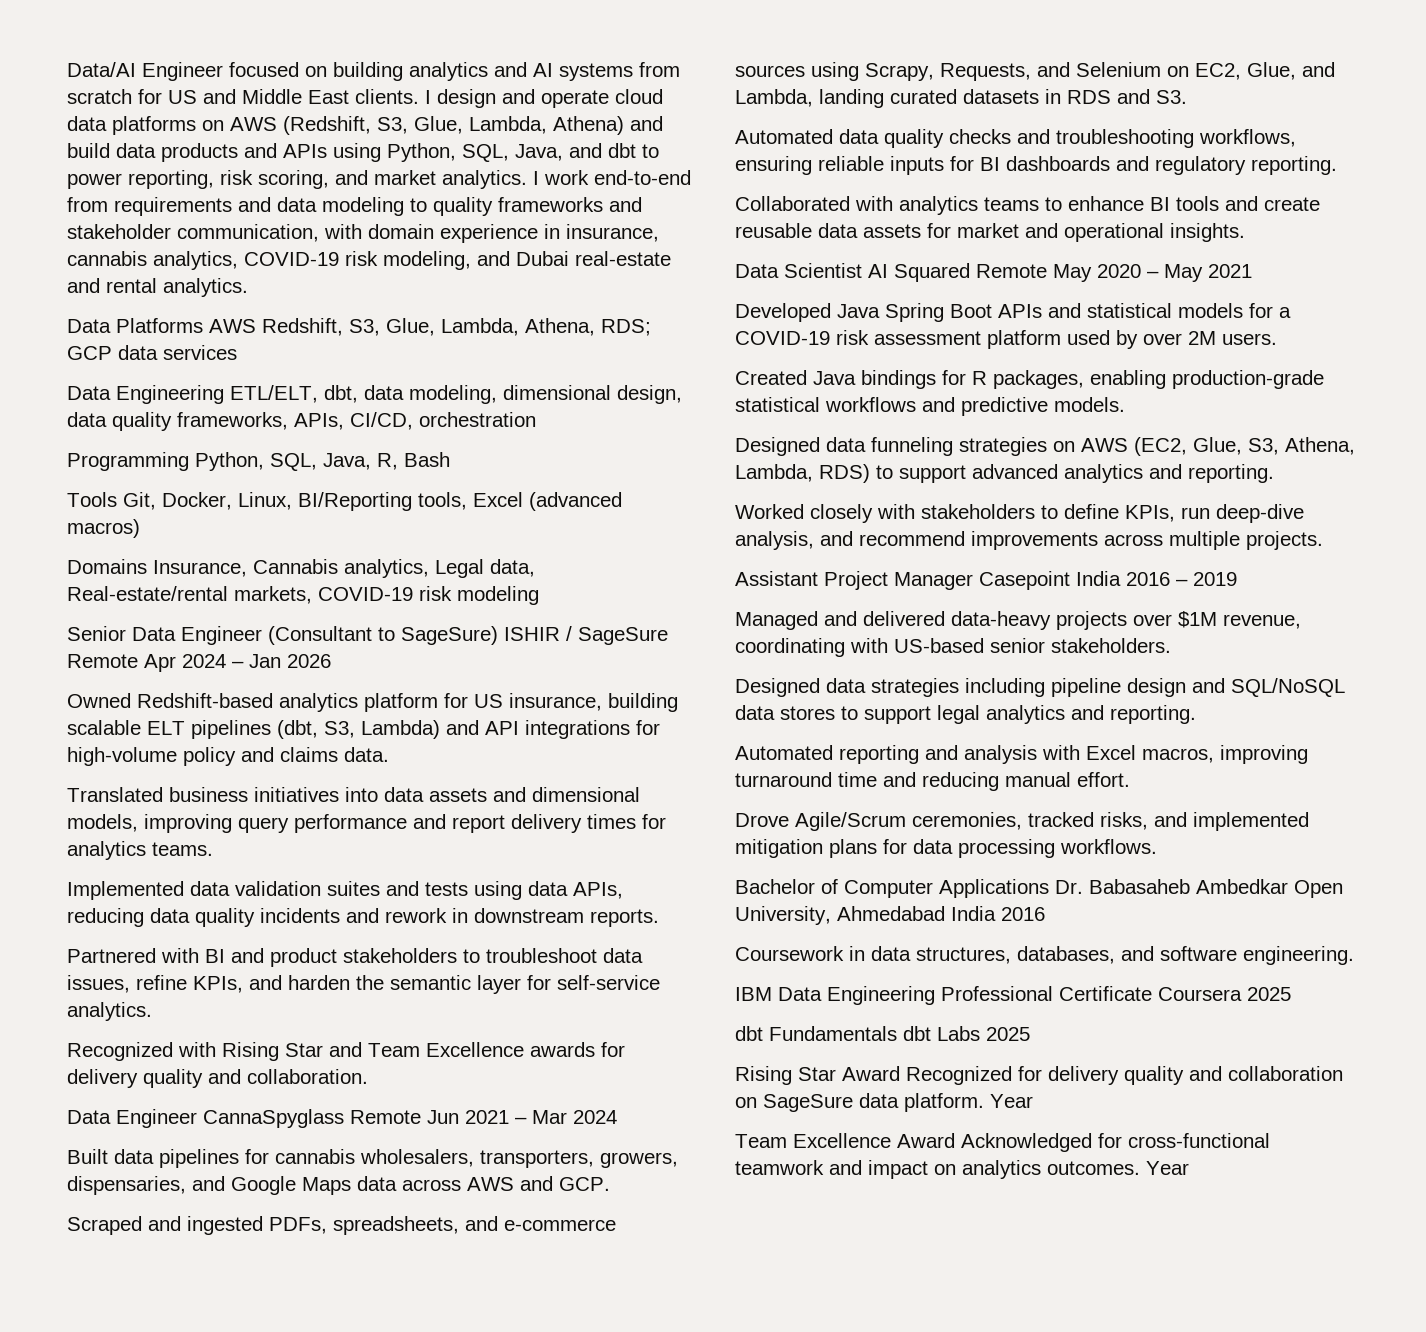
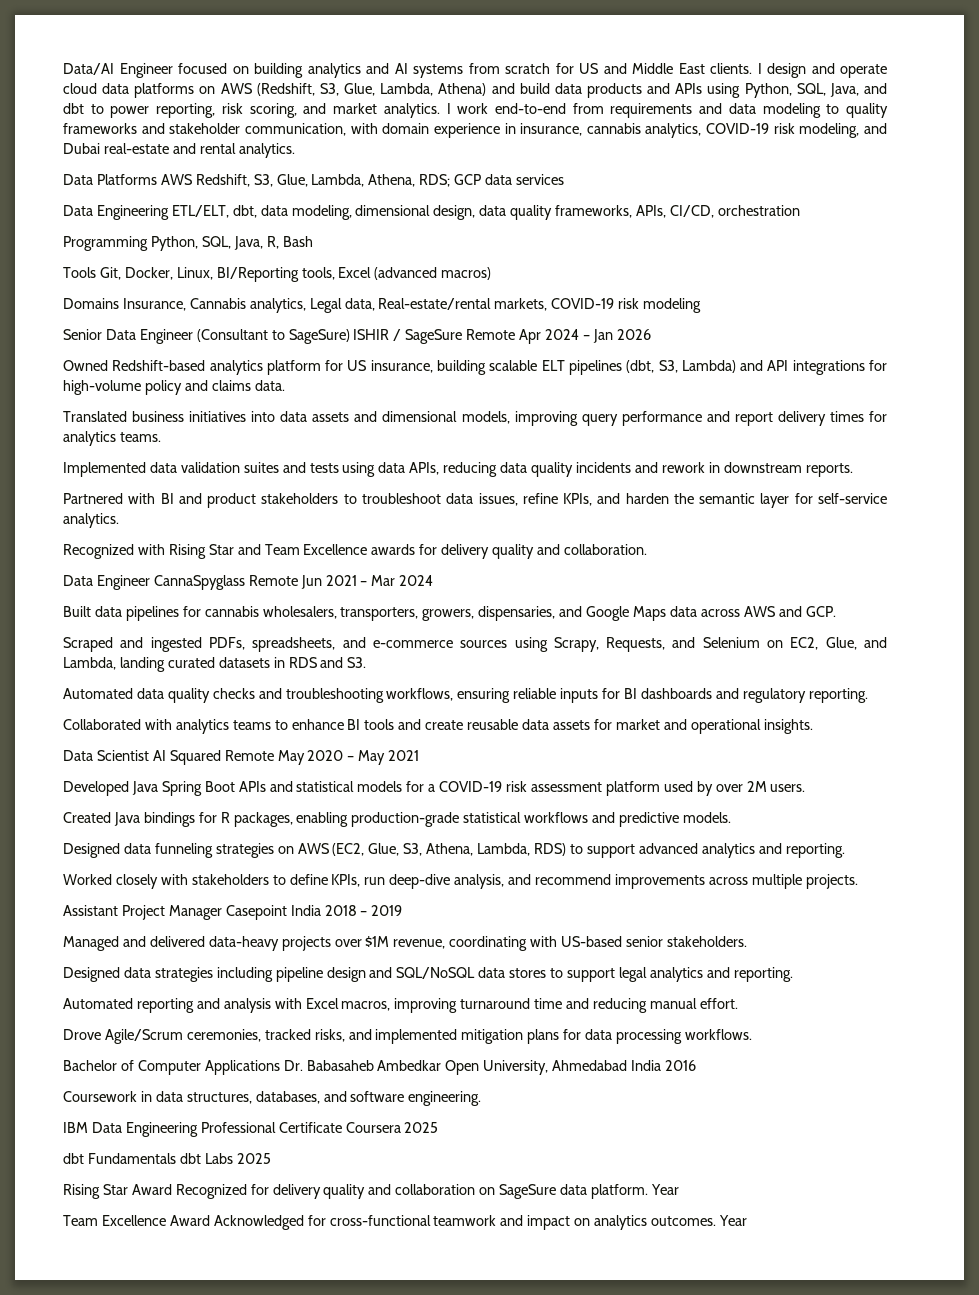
[1126,572,1170,586] 2016 -> [324,905,357,916] 2018

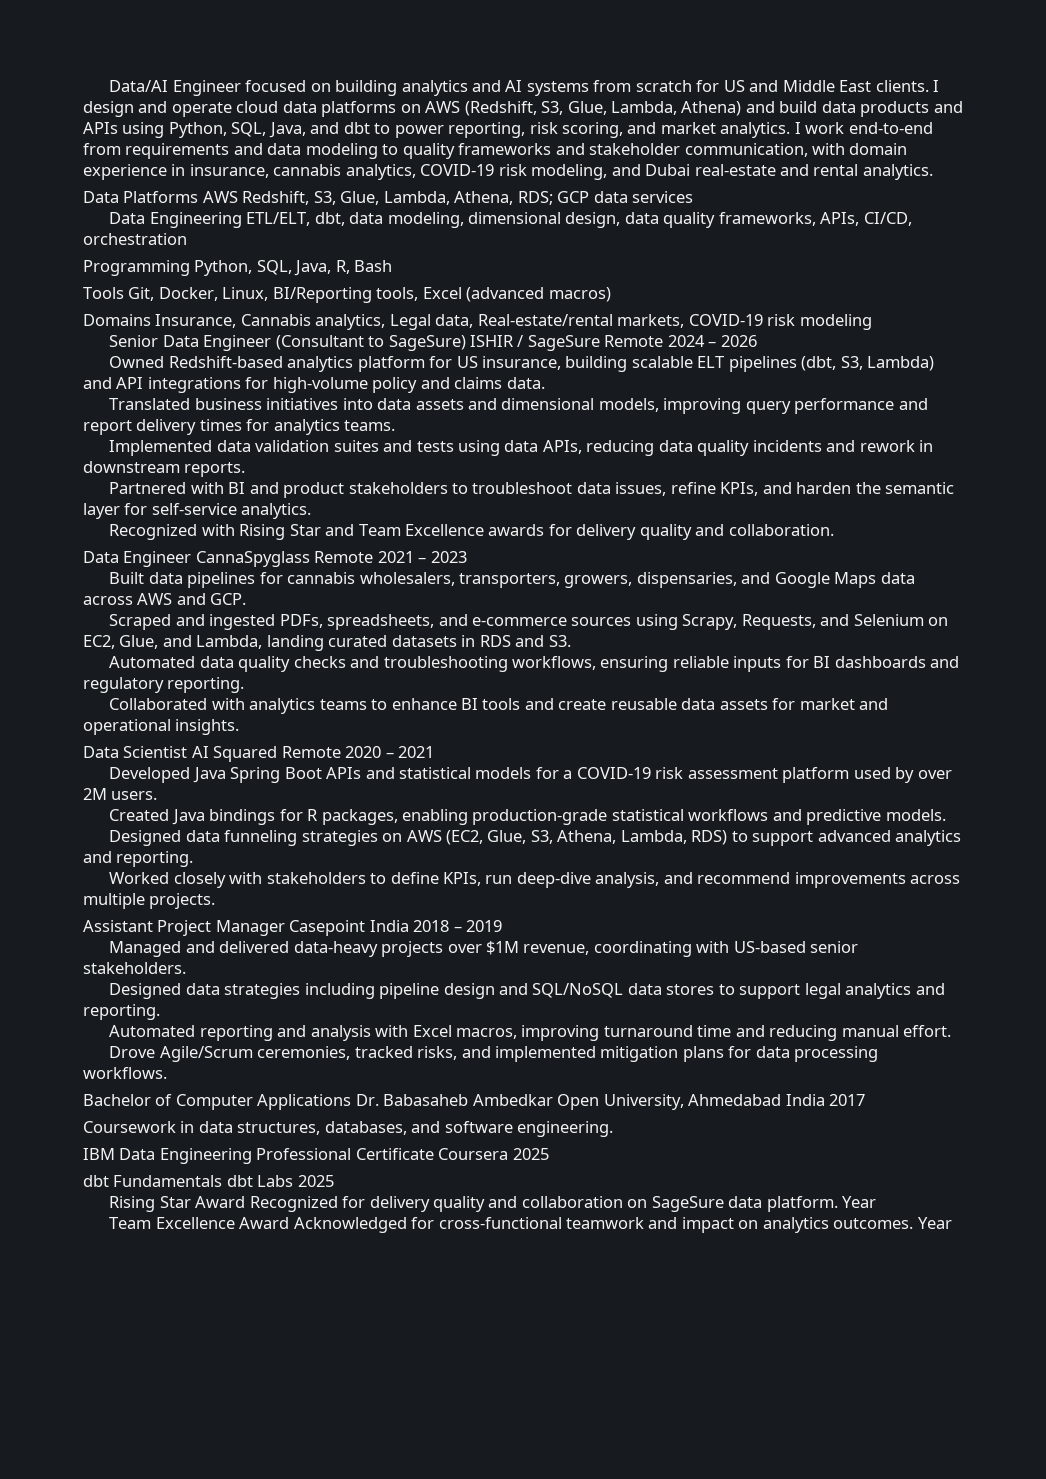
[519,329,542,344] Apr -> (664, 341) none
[592,329,613,343] Jan -> (717, 344) none
[300,575,322,589] Jun -> (374, 557) none
[371,575,434,586] Mar 2024 -> [430,551,467,563] 2023
[277,750,305,765] May -> (341, 752) none
[358,750,386,765] May -> (394, 755) none
[665,1060,697,1071] 2016 -> [829,1094,866,1106] 2017

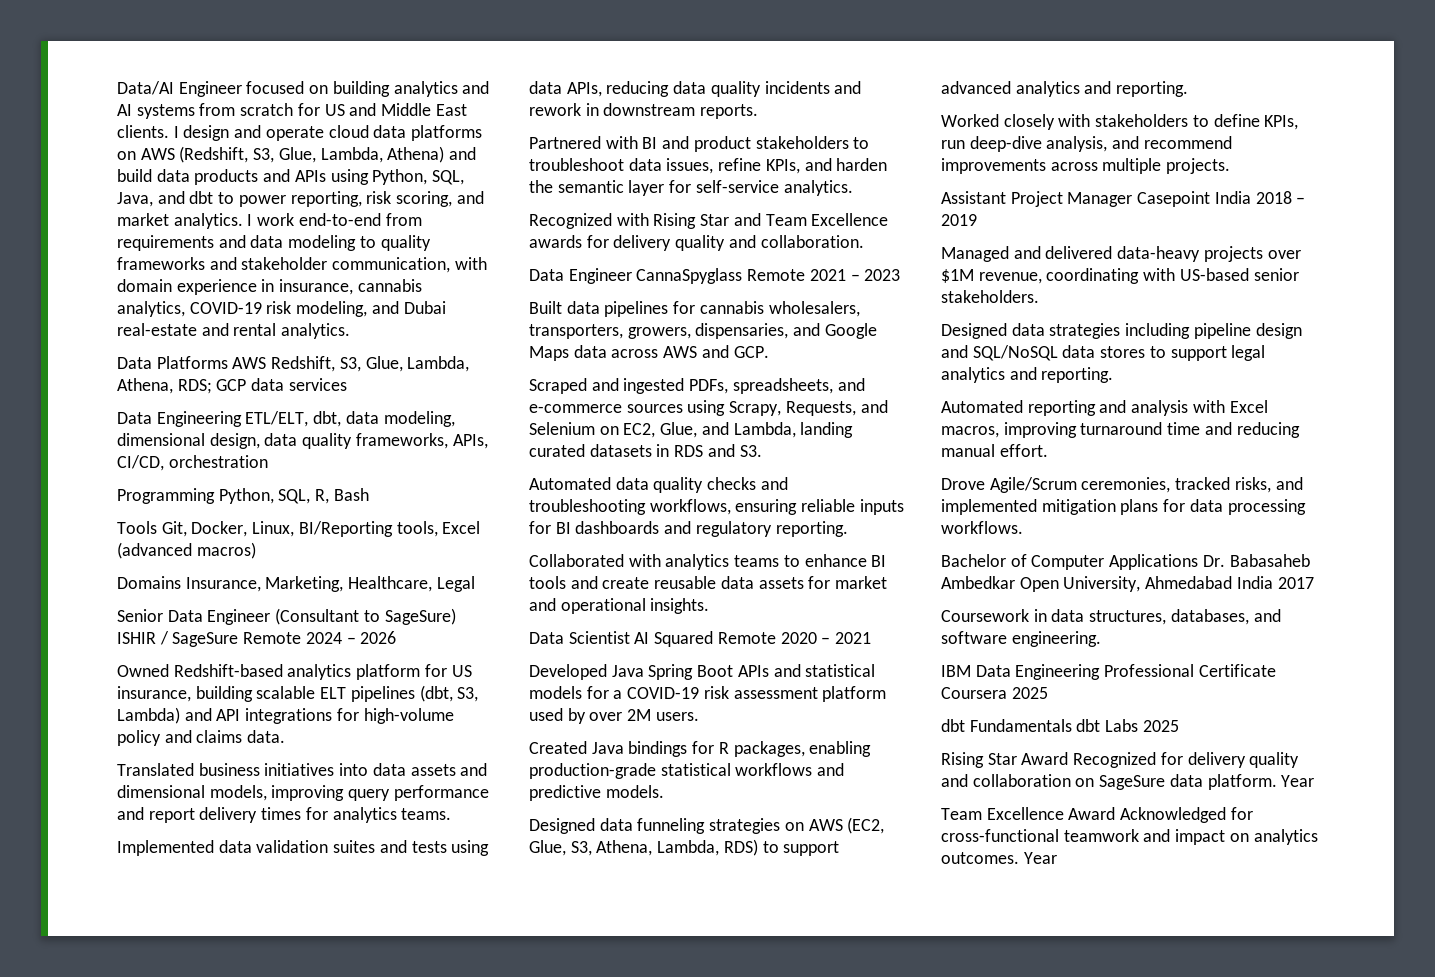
[294,260,332,276] Java, -> (311, 496) none
[240,314,386,330] Cannabis analytics, -> [265,576,433,592] Marketing, Healthcare,
[435,314,872,330] data, Real-estate/rental markets, COVID-19 risk modeling -> (475, 584) none

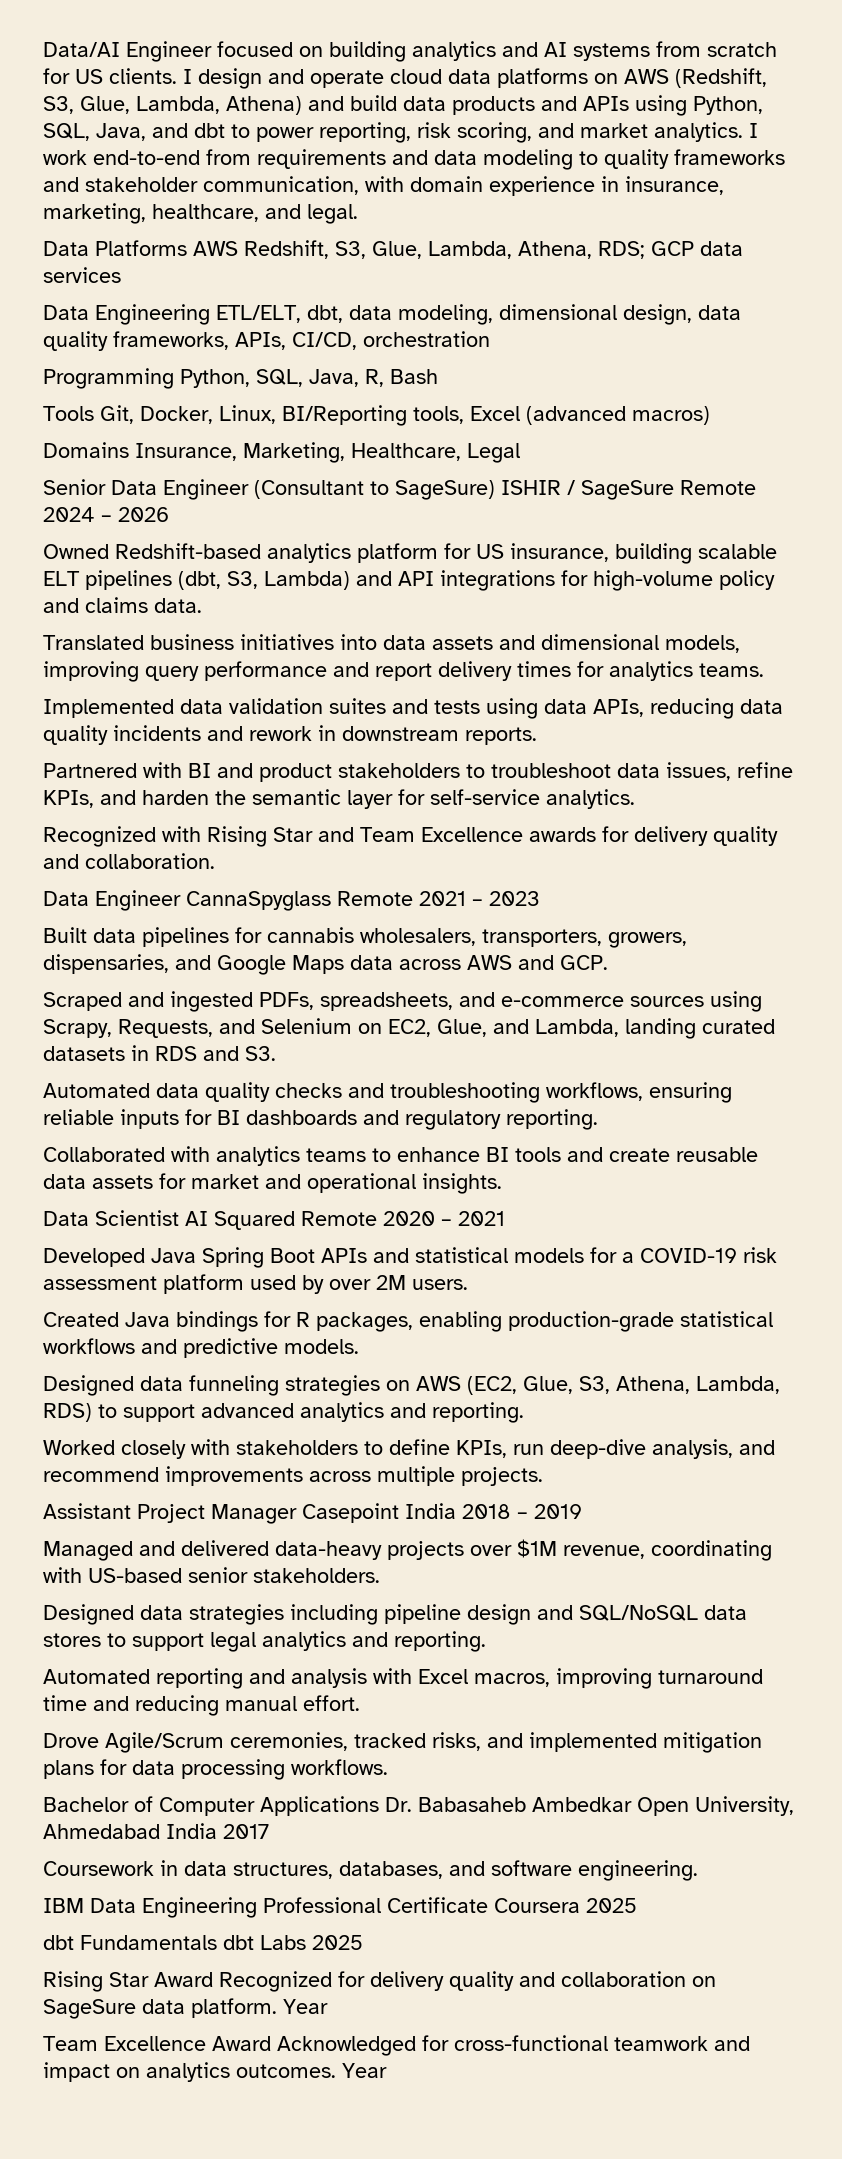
[349,103,467,116] and Middle East -> (103, 76) none
[357,279,422,292] [117,301,446,317] [117,323,351,339] cannabis analytics, COVID-19 risk modeling, and Dubai real-estate and rental analytics. -> [43,203,358,224] marketing, healthcare, and legal.
(311, 496) none -> [309,369,359,387] Java,

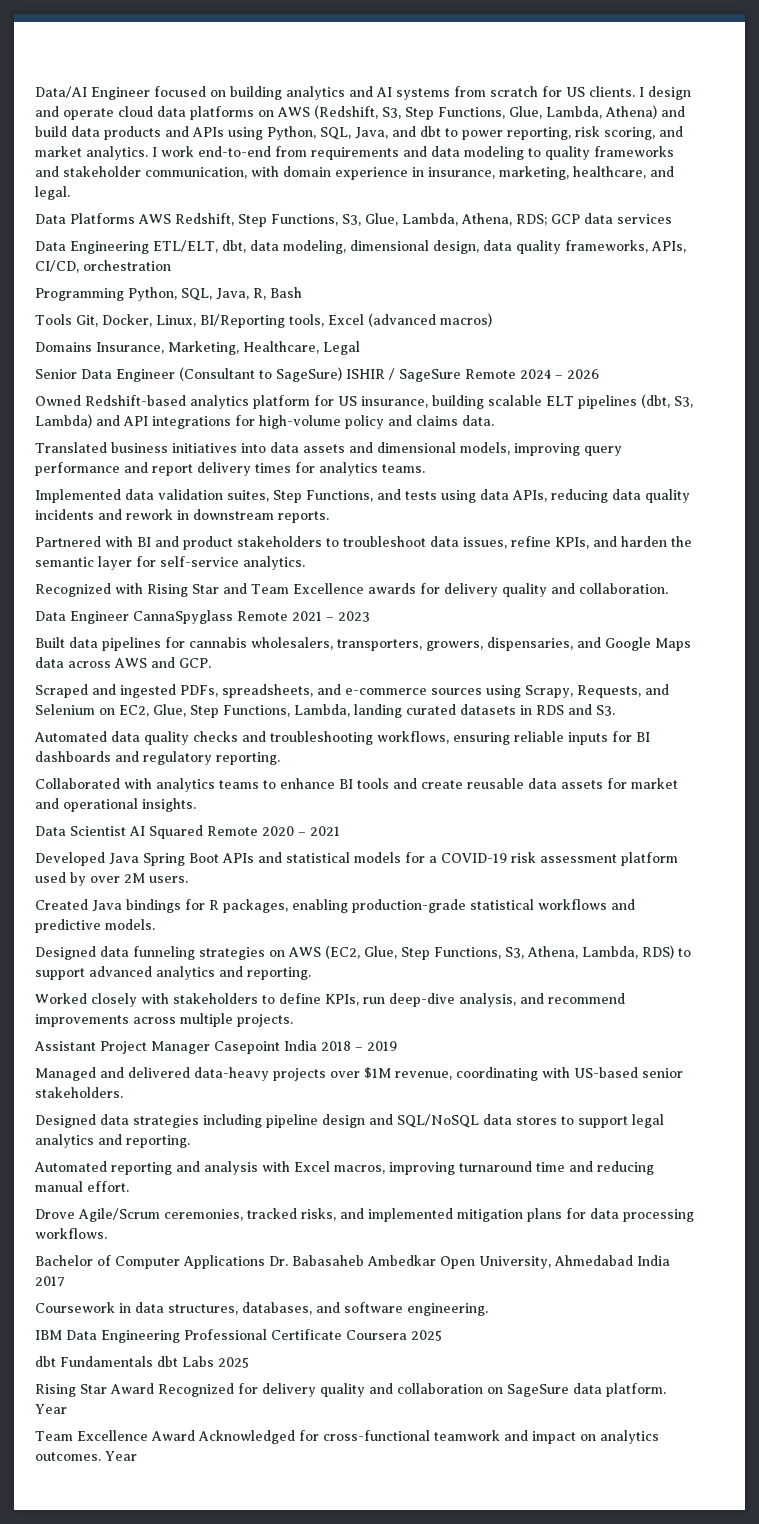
(74, 105) none -> [405,107,505,120] Step Functions,
(329, 249) none -> [238,214,338,227] Step Functions,
[329,698,386,714] suites -> [227,490,373,503] suites, Step Functions,
[493,1019,529,1034] and -> [190,705,290,718] Step Functions,
(573, 1385) none -> [401,947,501,960] Step Functions,

